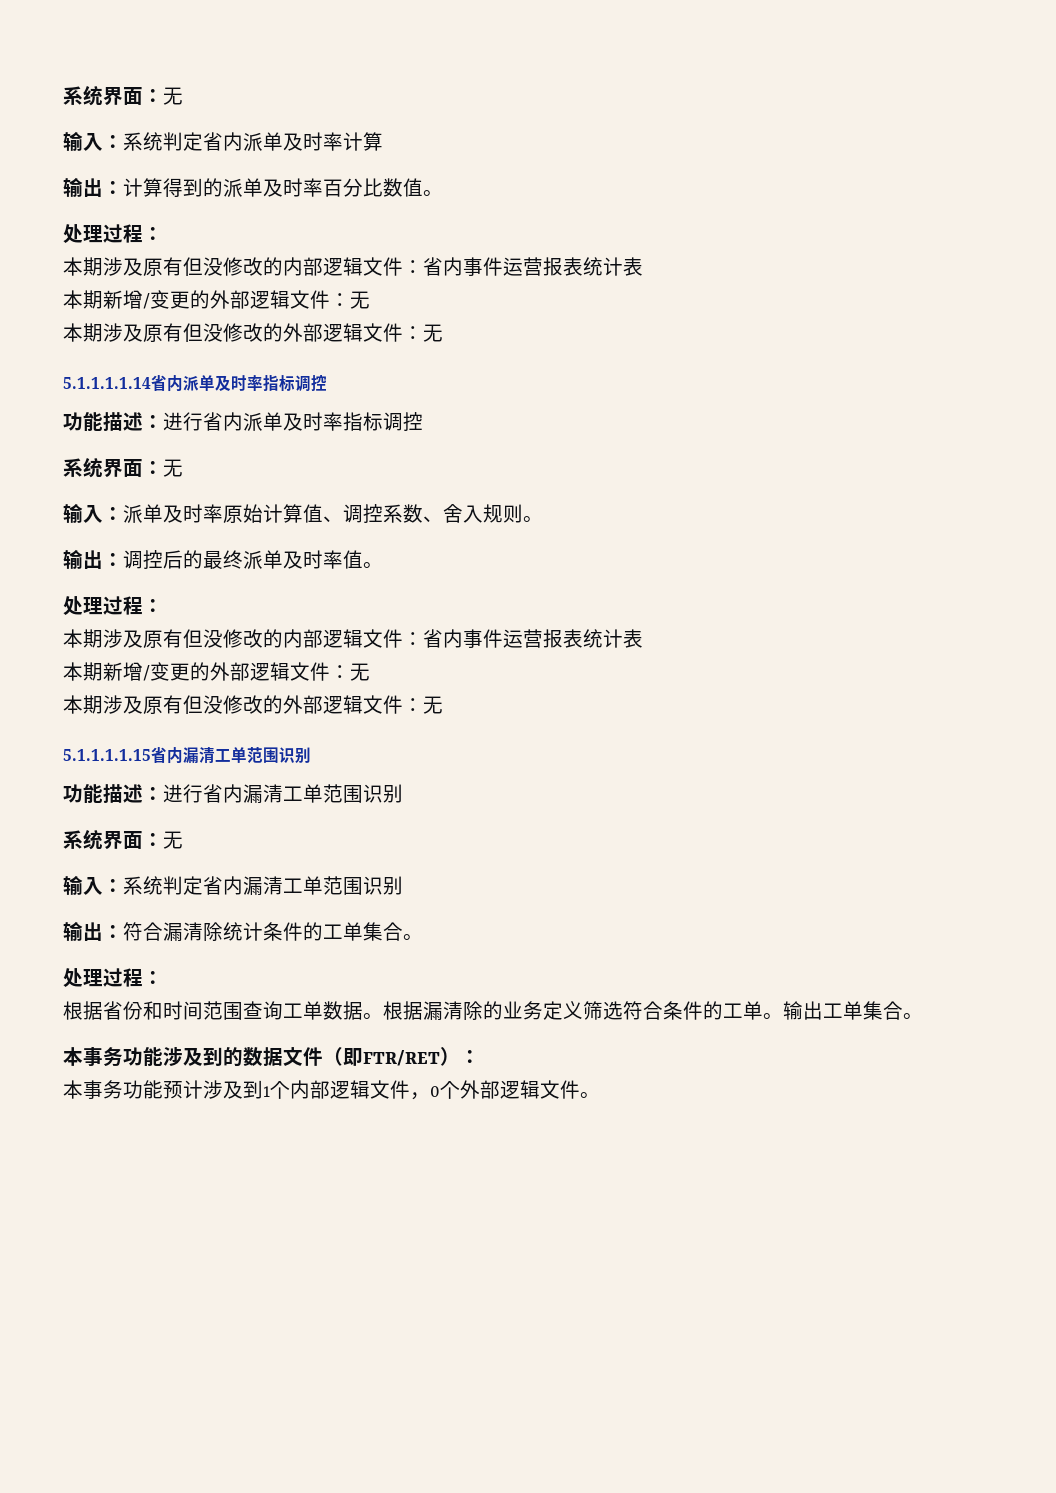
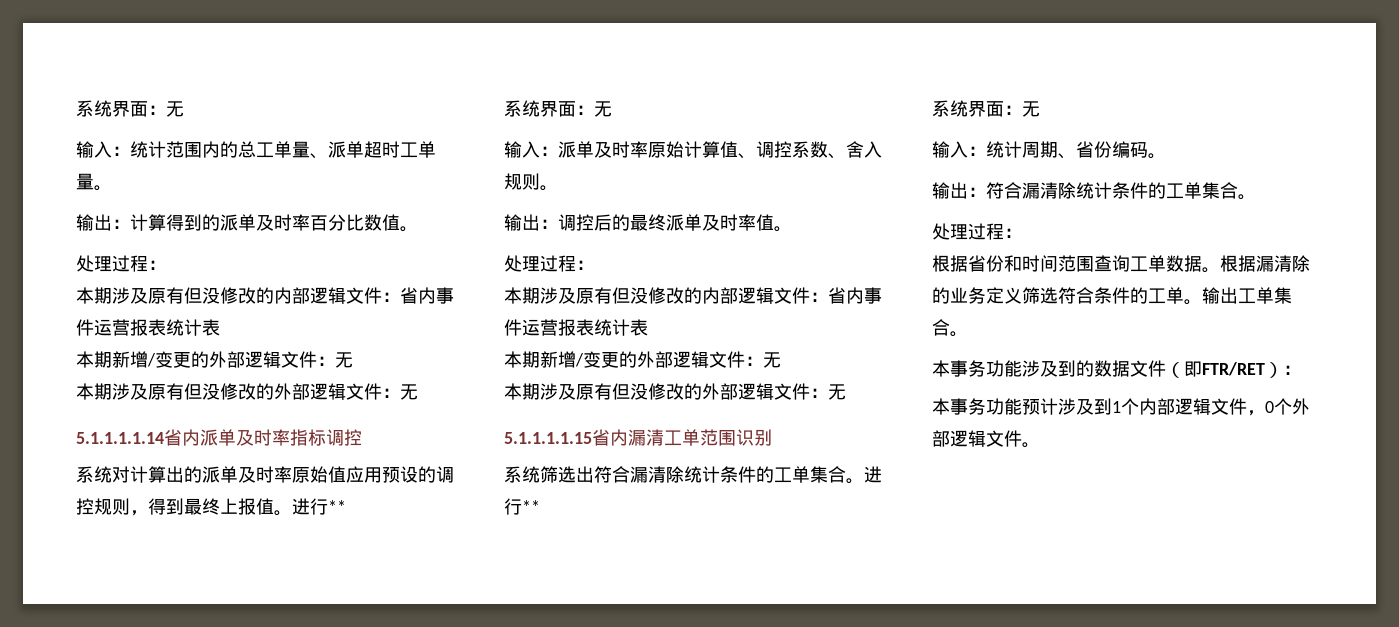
[63,85,183,106] [63,131,383,151] 系统界面：无 // 输入：系统判定省内派单及时率计算 -> [76,100,184,117] [76,141,436,159] [76,173,112,191] 系统界面：无 // 输入：统计范围内的总工单量、派单超时工单量。
[63,412,423,432] 功能描述：进行省内派单及时率指标调控 -> [76,466,454,483] [76,498,346,516] 系统对计算出的派单及时率原始值应用预设的调控规则，得到最终上报值。进行**
[63,784,403,803] [63,829,183,850] [63,875,403,895] 功能描述：进行省内漏清工单范围识别 // 系统界面：无 // 输入：系统判定省内漏清工单范围识别 -> [504,466,882,484] [504,498,540,515] [932,100,1040,117] [932,141,1166,159] 系统筛选出符合漏清除统计条件的工单集合。进行** // 系统界面：无 // 输入：统计周期、省份编码。

